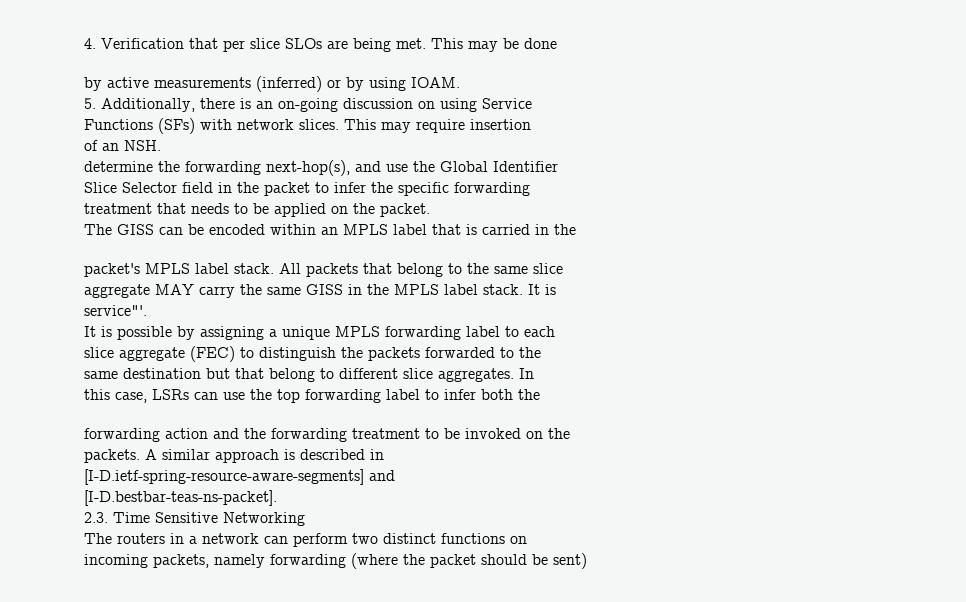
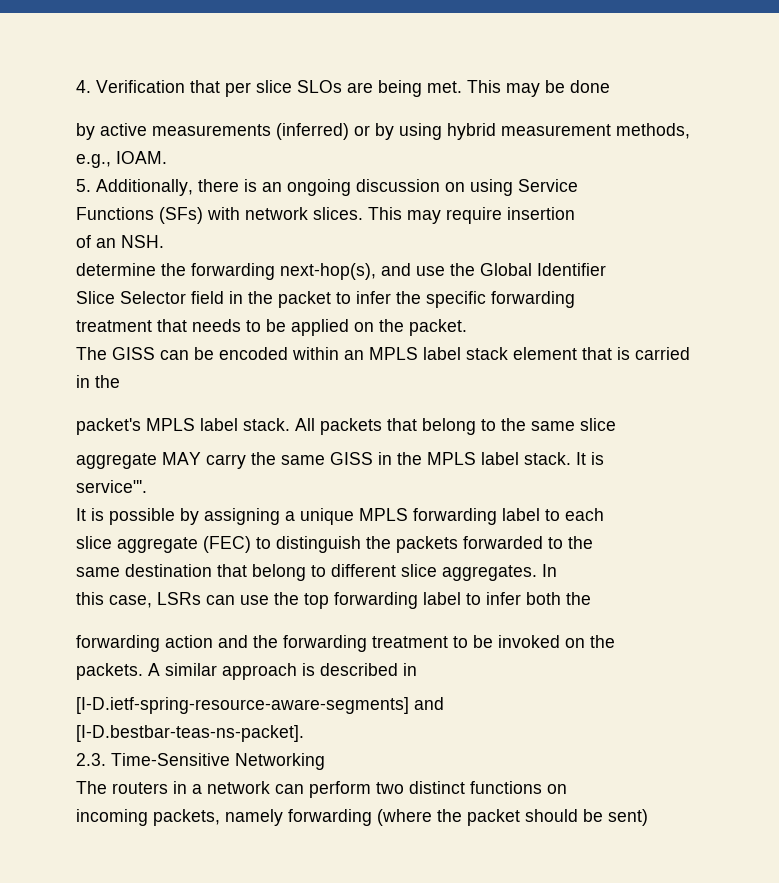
(406, 84) none -> [447,123,690,140] [76,154,111,168] hybrid measurement methods, e.g.,
[278,98,338,112] on-going -> [287,179,351,196] ongoing
(427, 229) none -> [466,347,577,360] stack element
[206,368,230,379] but -> (212, 570) none
[113,512,218,523] Time Sensitive -> [111,753,230,766] Time-Sensitive

